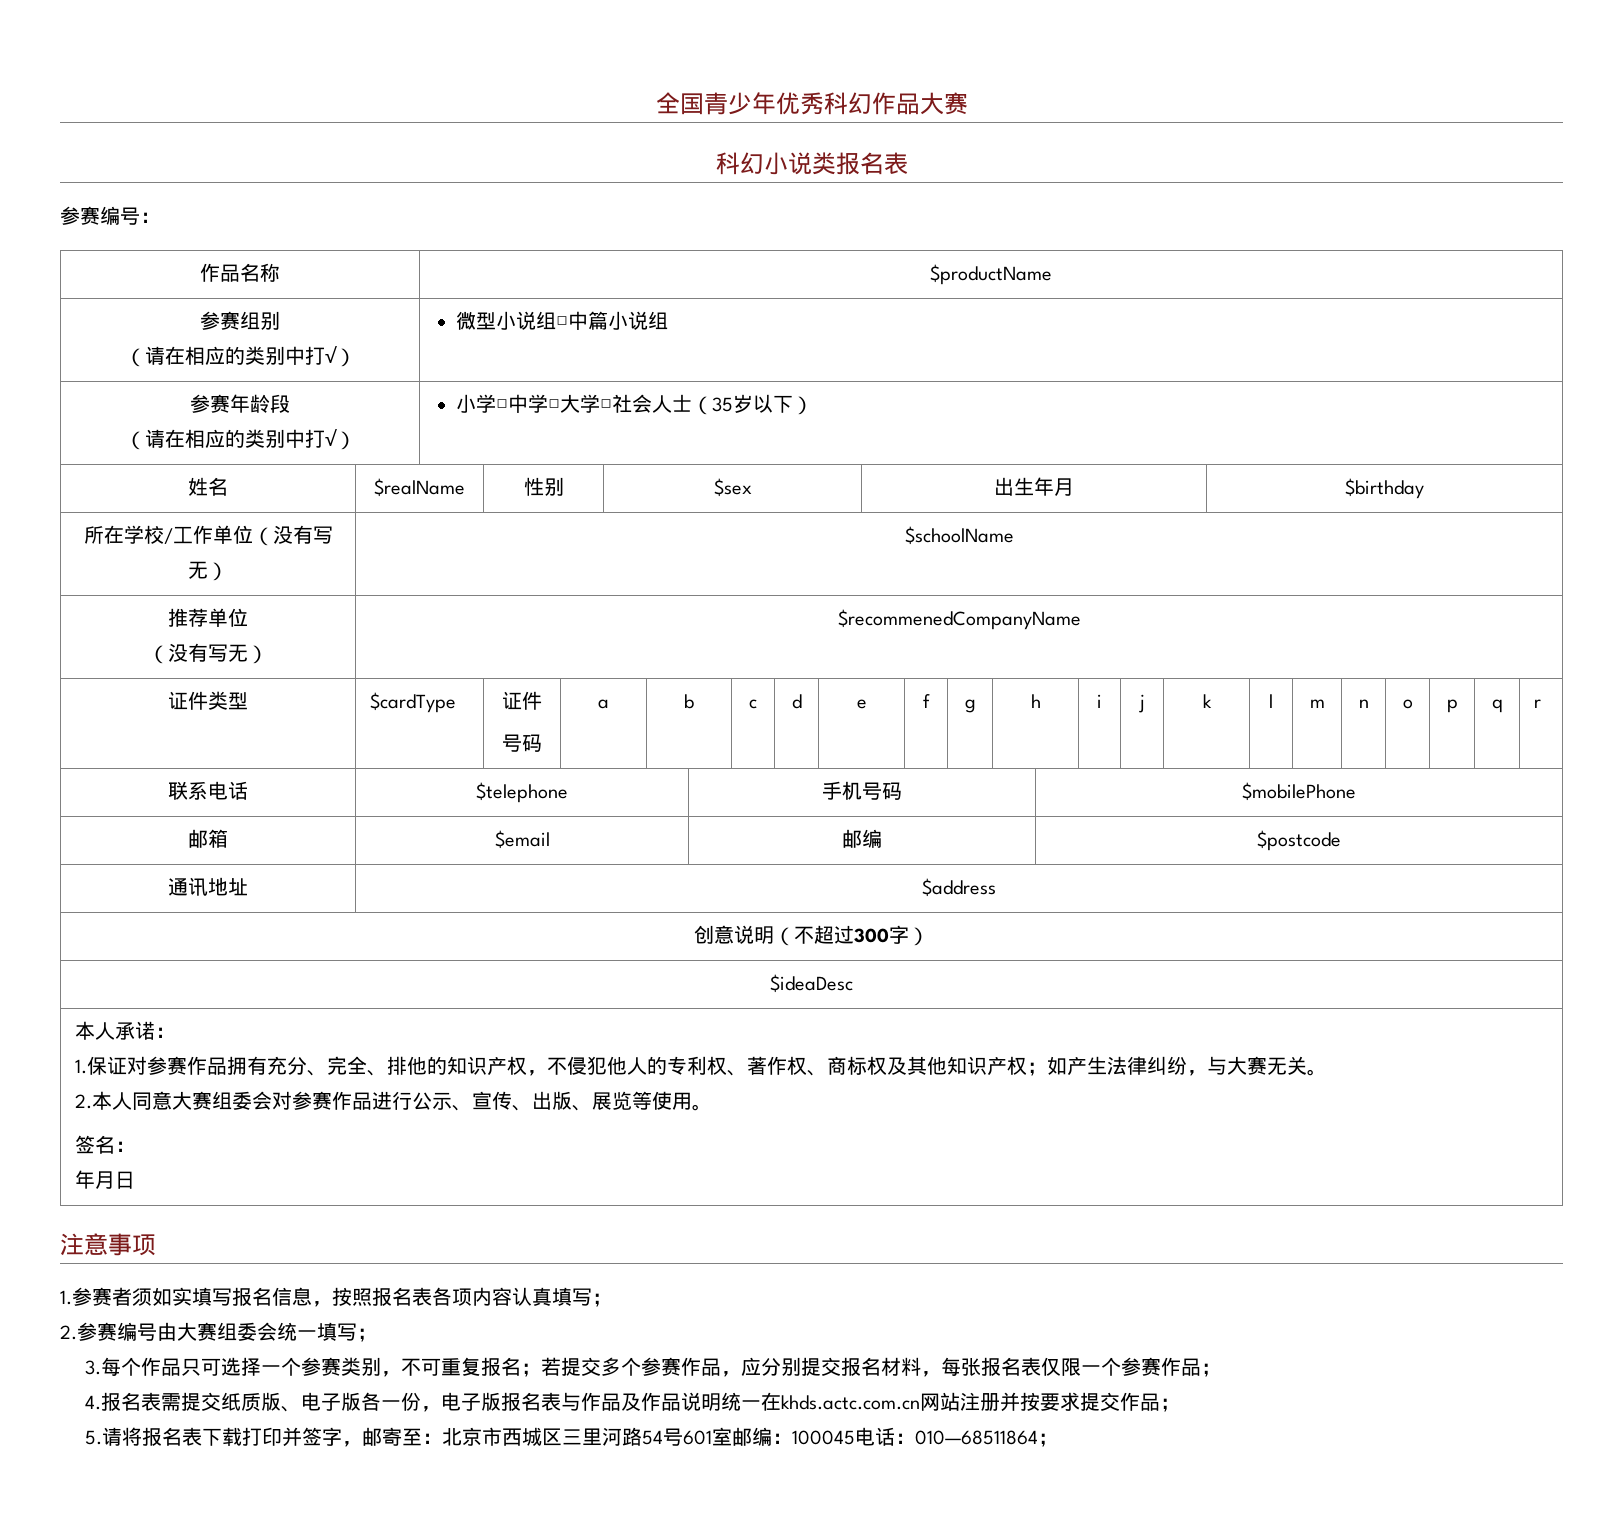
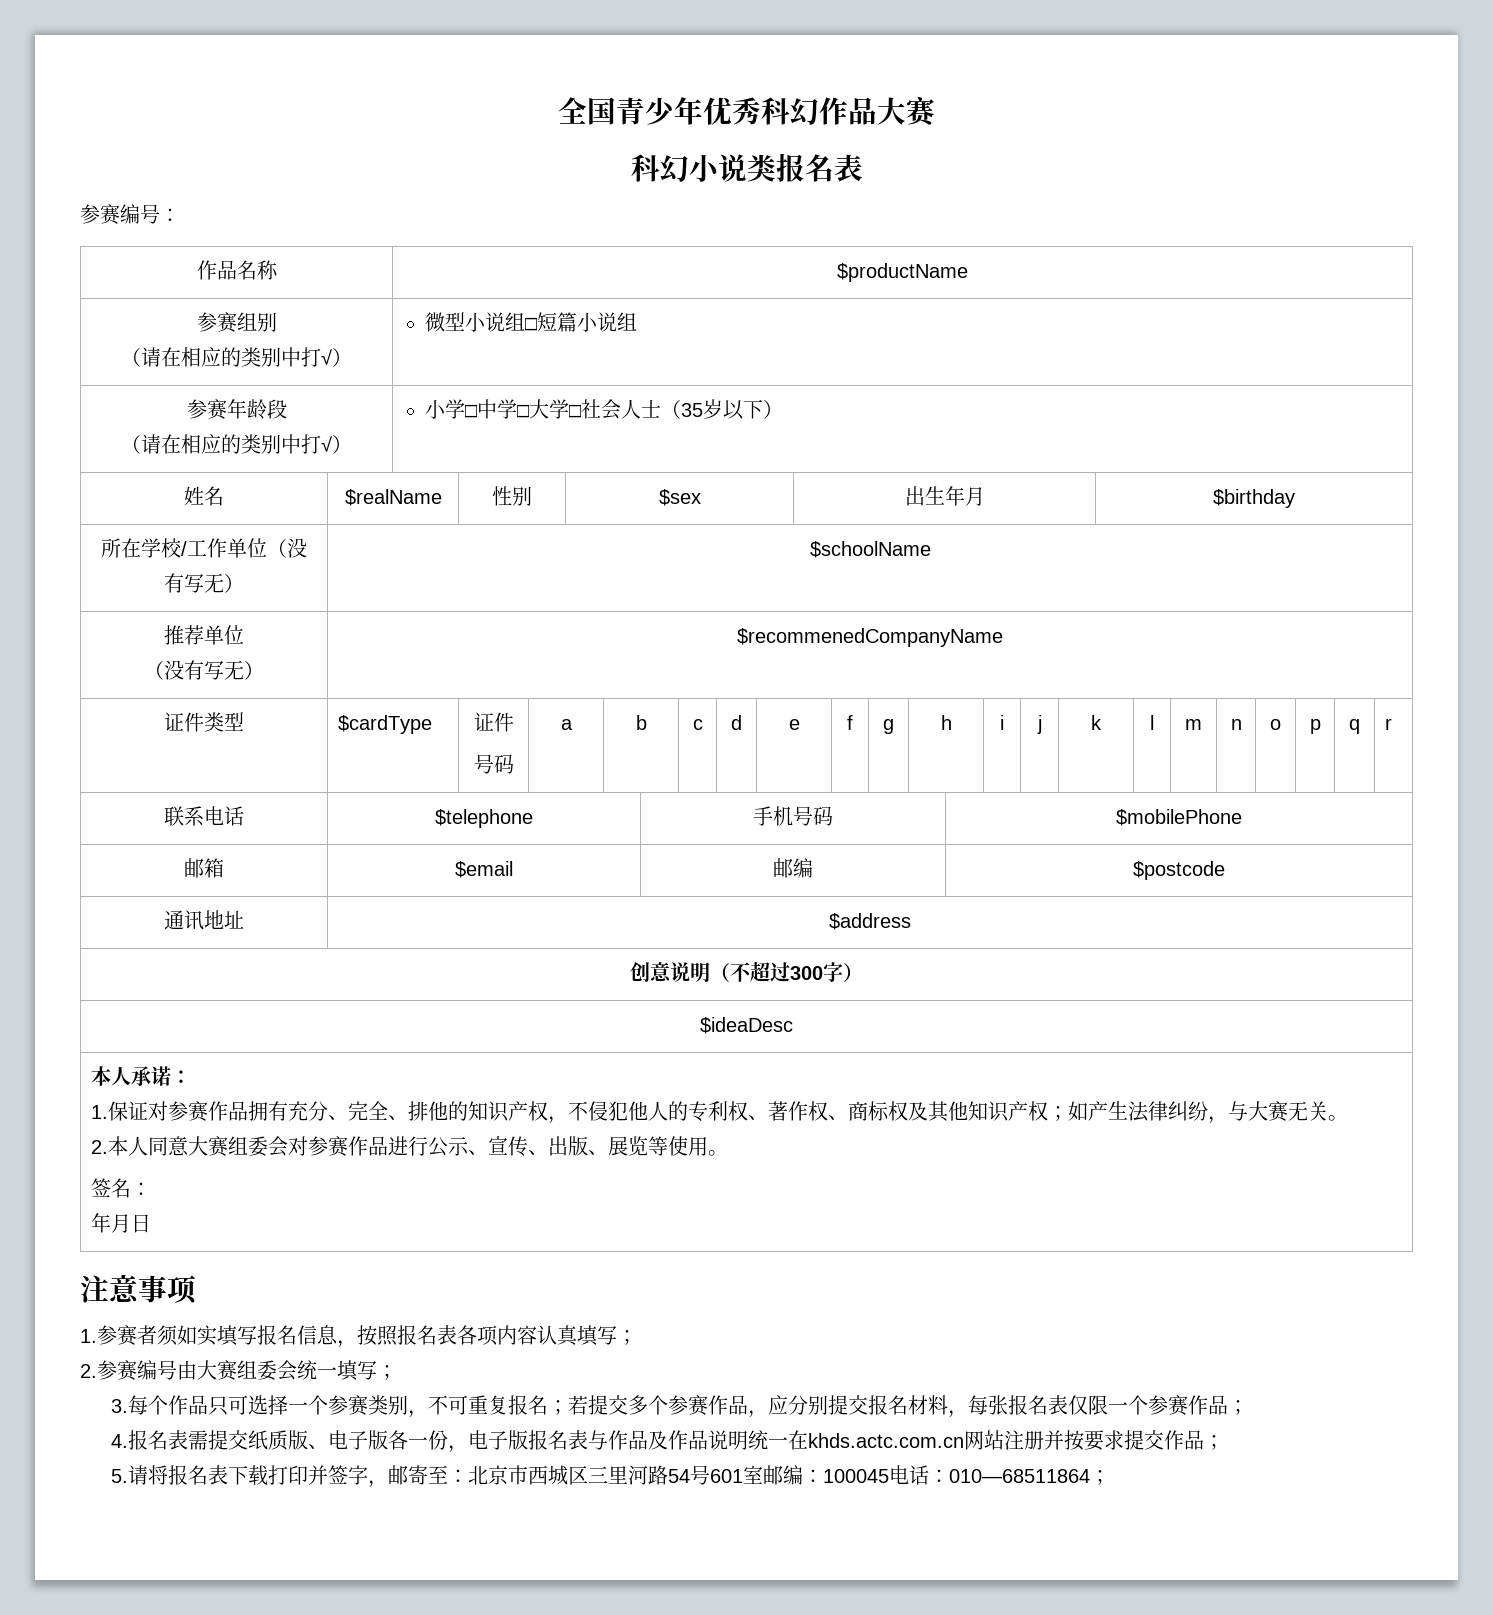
[568,311,589,330] 中 -> [537,312,558,332] 短

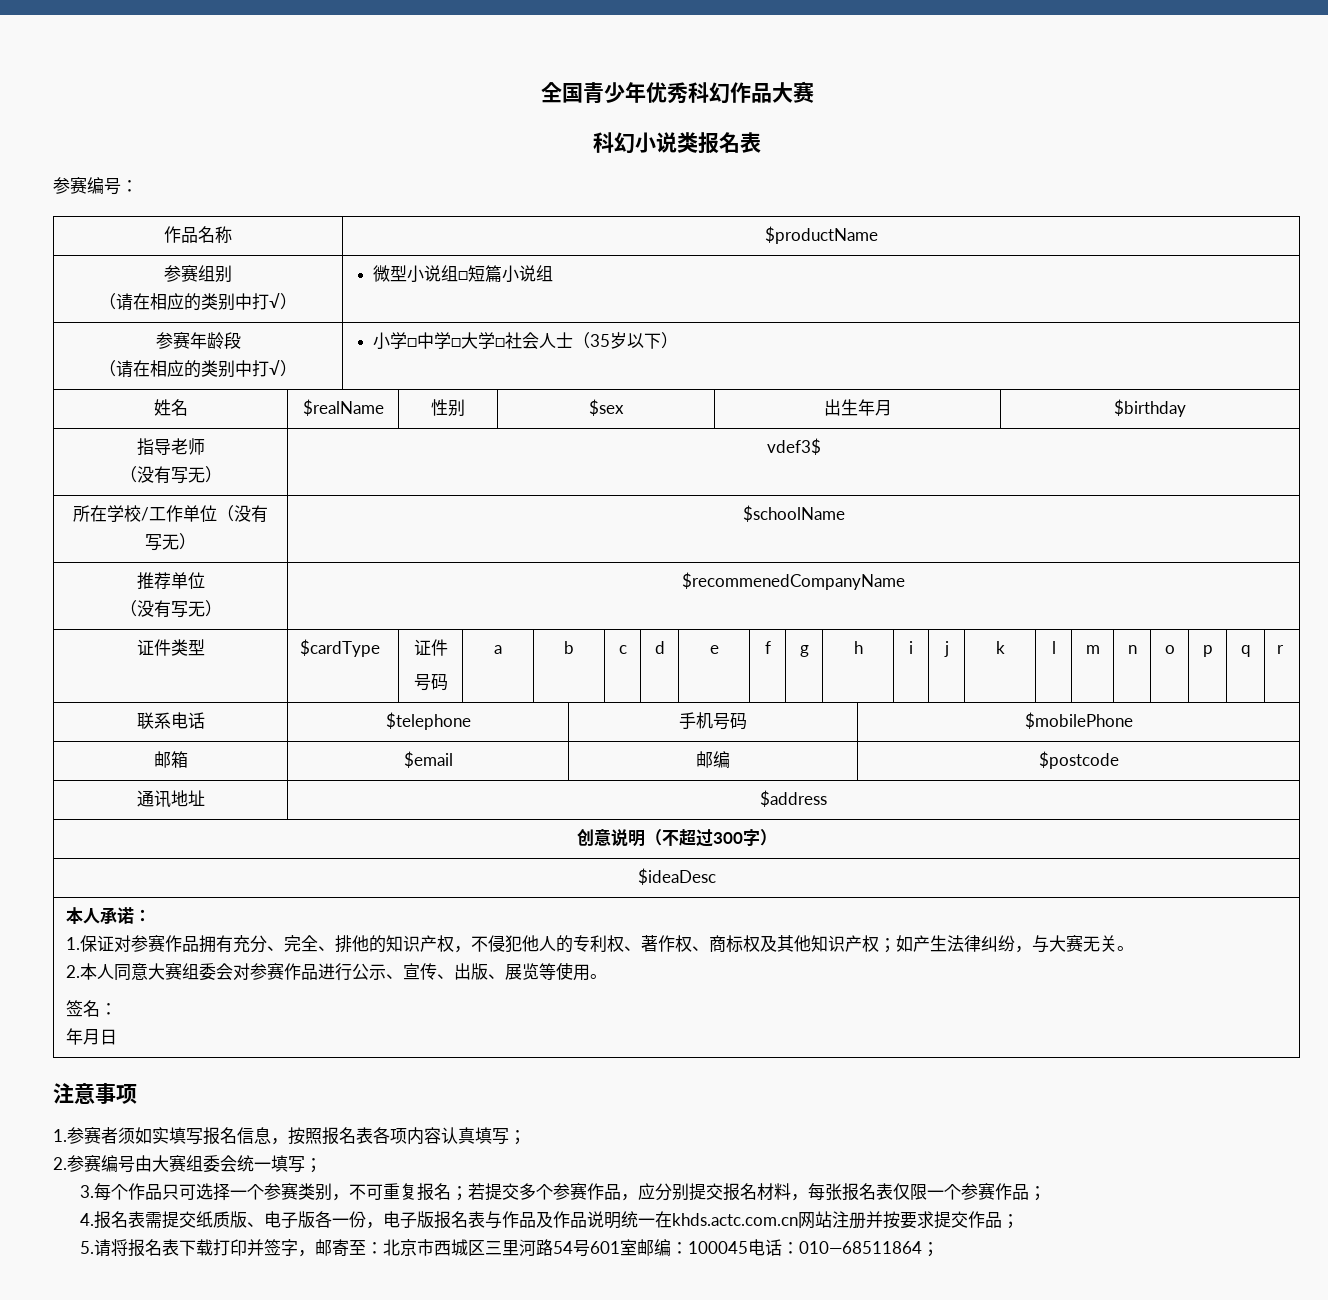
(1295, 498) none -> [136,438,205,456] [119,466,222,484] [766,438,821,455] // 指导老师 // （没有写无） | vdef3$

